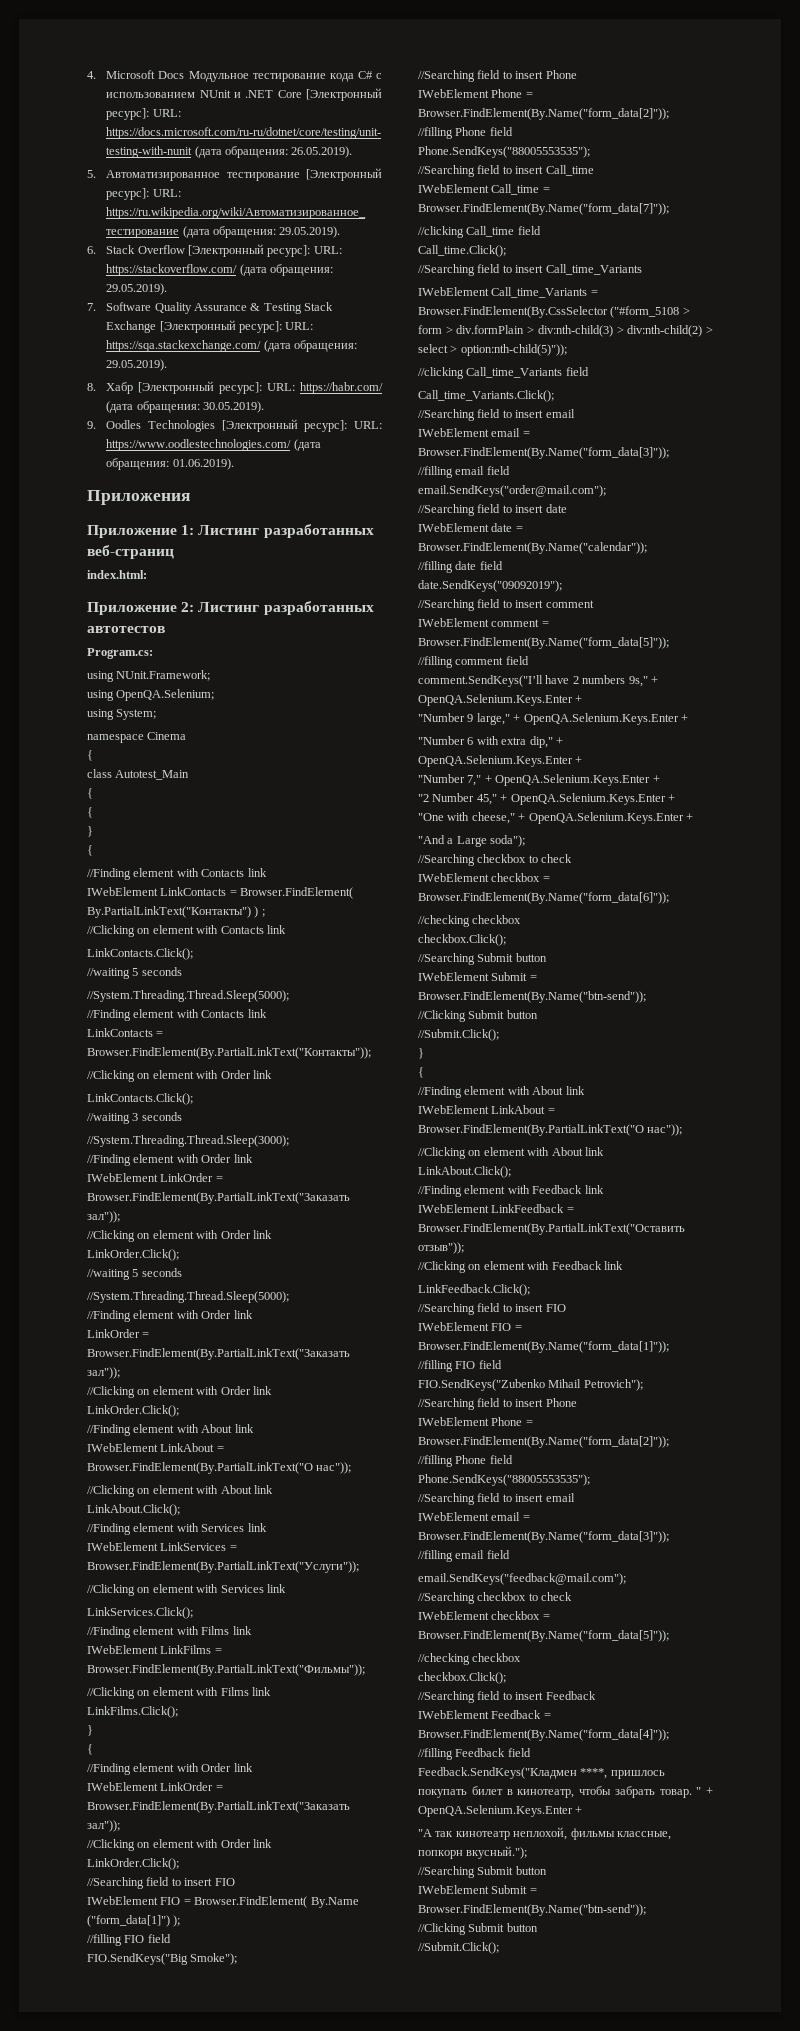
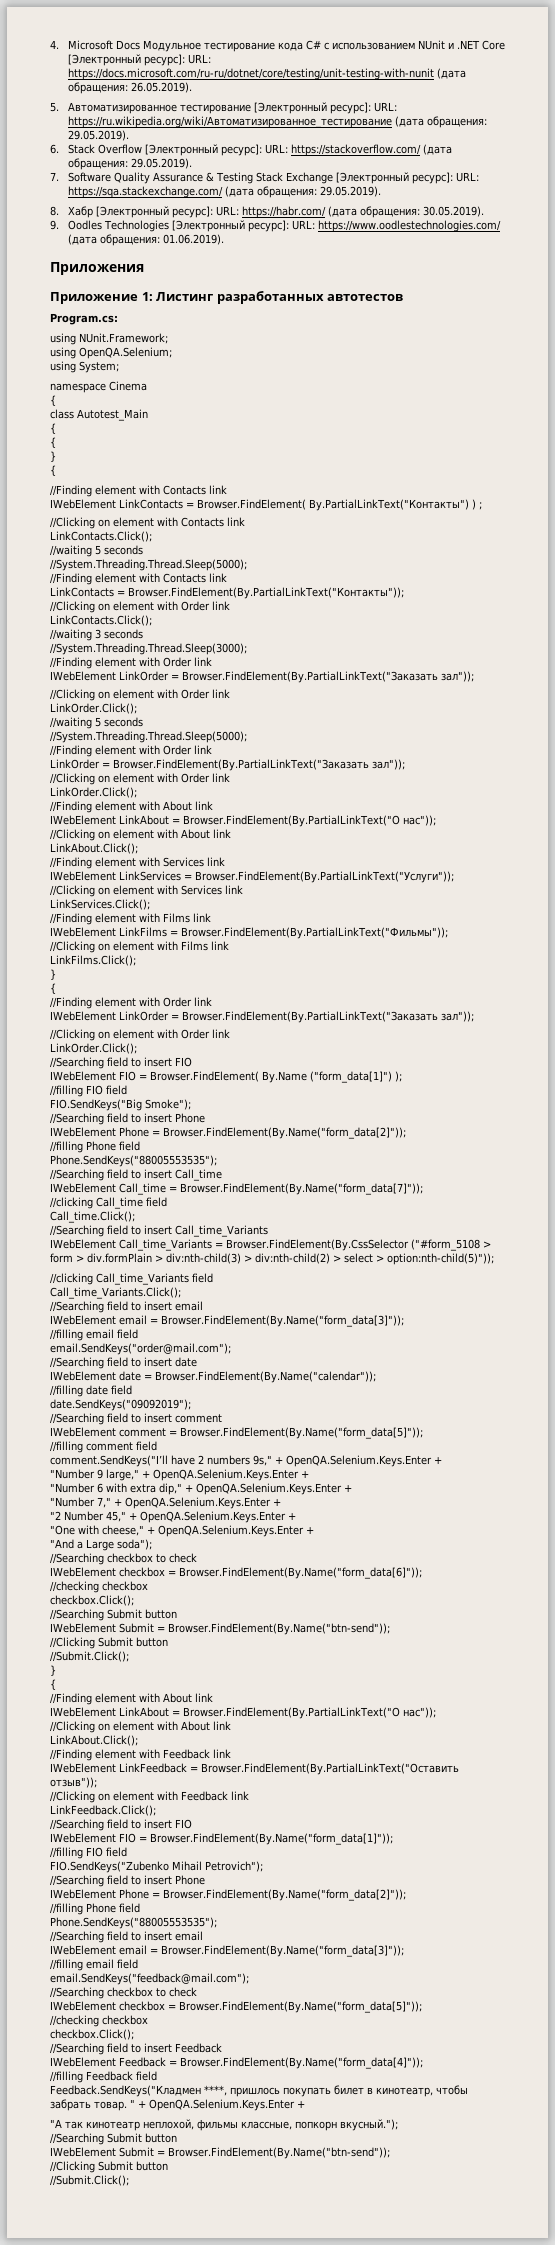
[87,545,174,559] [87,570,147,579] [87,601,374,615] веб-страниц // index.html: // Приложение 2: Листинг разработанных -> (324, 297) none

